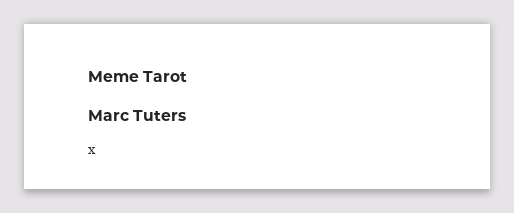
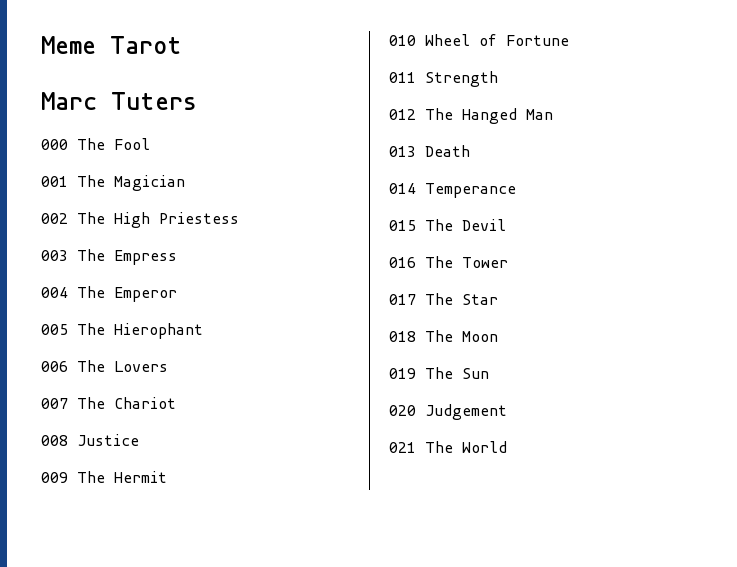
[88,147,96,154] x -> [41,138,150,150] [41,175,185,191] [41,212,239,228] [41,249,177,265] [41,286,177,302] [41,323,203,339] [41,360,168,372] [41,397,176,409] [41,434,139,446] [41,471,167,483] [389,34,569,46] [389,71,498,87] [389,108,553,124] [389,145,470,157] [389,183,516,198] [389,219,506,231] [389,256,508,268] [389,293,498,305] [389,330,498,342] [389,367,489,379] [389,404,507,420] [389,441,507,453] 000 The Fool // 001 The Magician // 002 The High Priestess // 003 The Empress // 004 The Emperor // 005 The Hierophant // 006 The Lovers // 007 The Chariot // 008 Justice // 009 The Hermit // 010 Wheel of Fortune // 011 Strength // 012 The Hanged Man // 013 Death // 014 Temperance // 015 The Devil // 016 The Tower // 017 The Star // 018 The Moon // 019 The Sun // 020 Judgement // 021 The World

